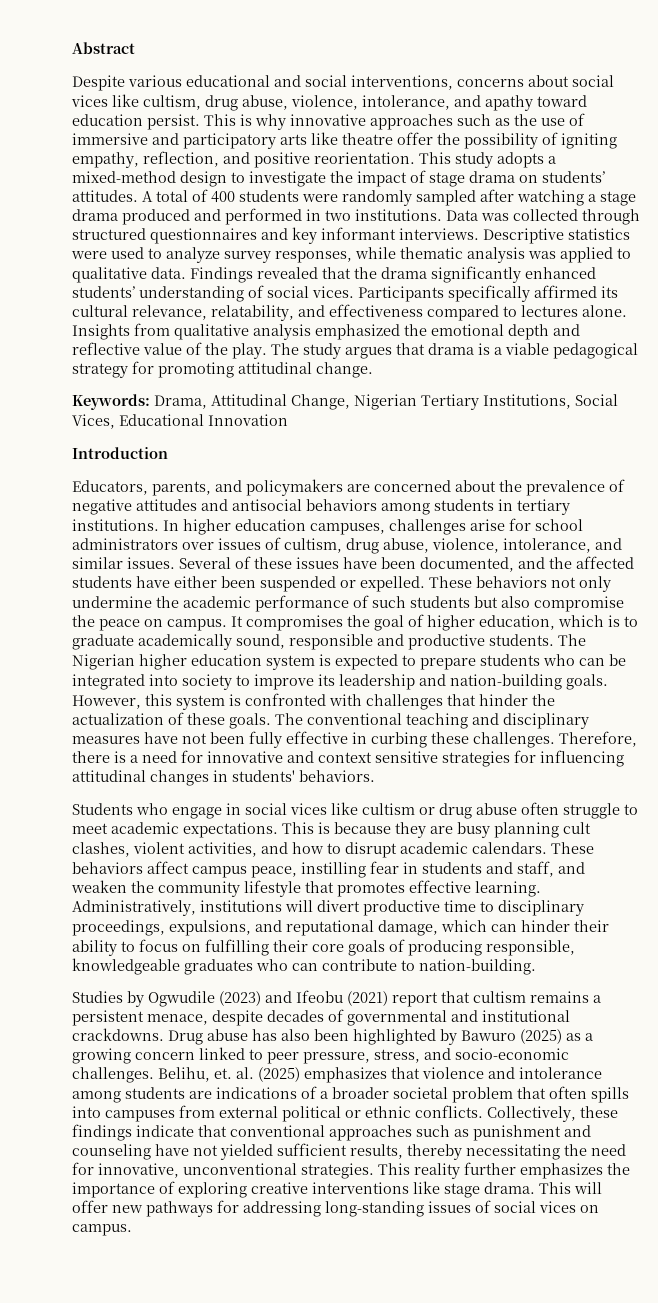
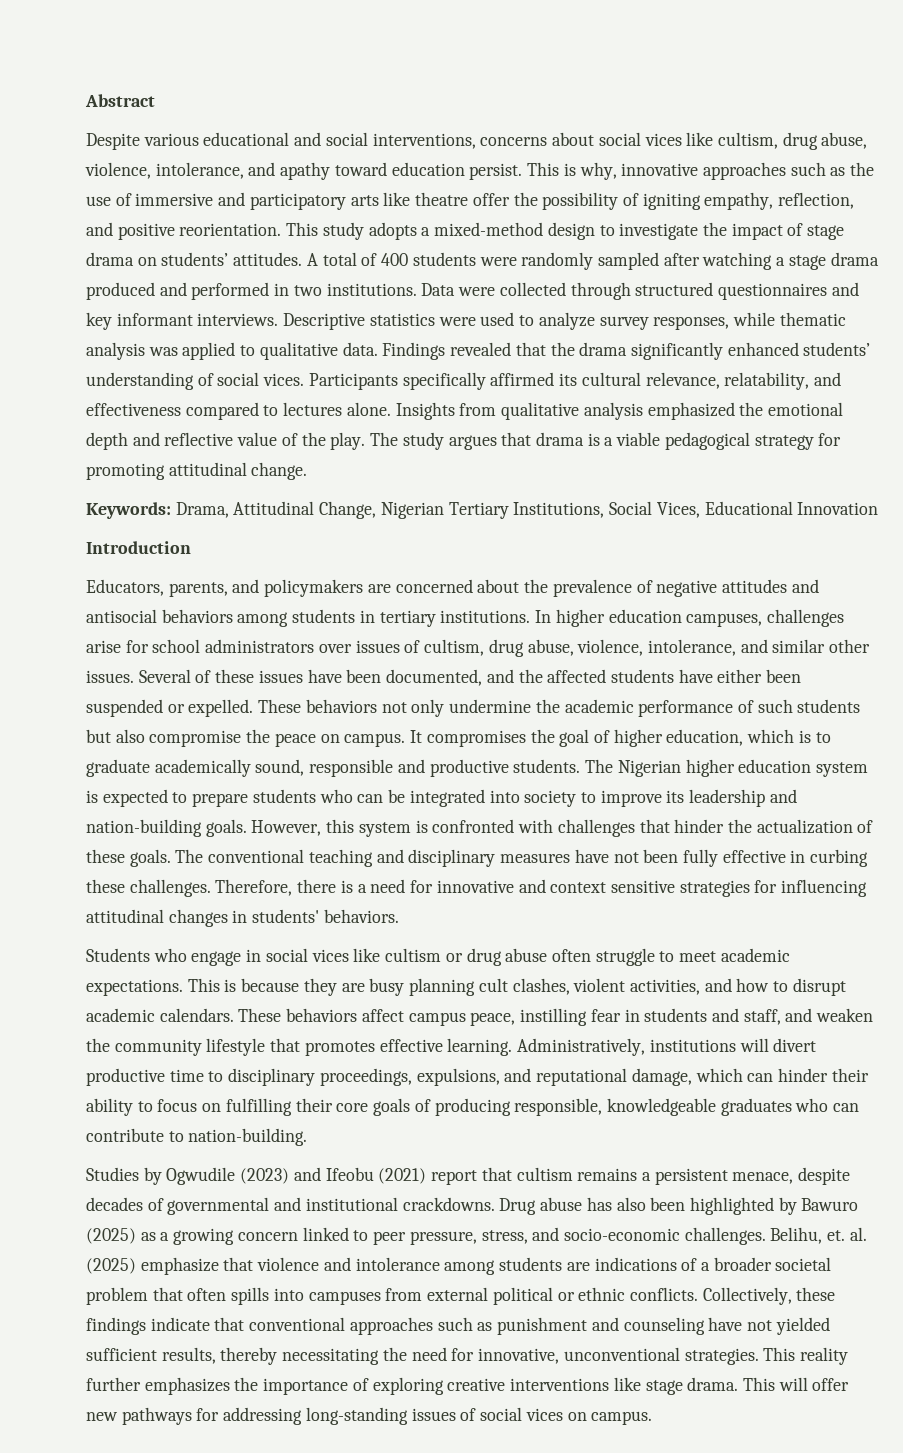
[255,114,286,130] why -> [579,162,617,180] why,
[481,213,509,221] was -> [458,287,496,296] were
(123, 563) none -> [829,639,871,653] other
[304,1067,387,1083] emphasizes -> [140,1257,219,1275] emphasize

